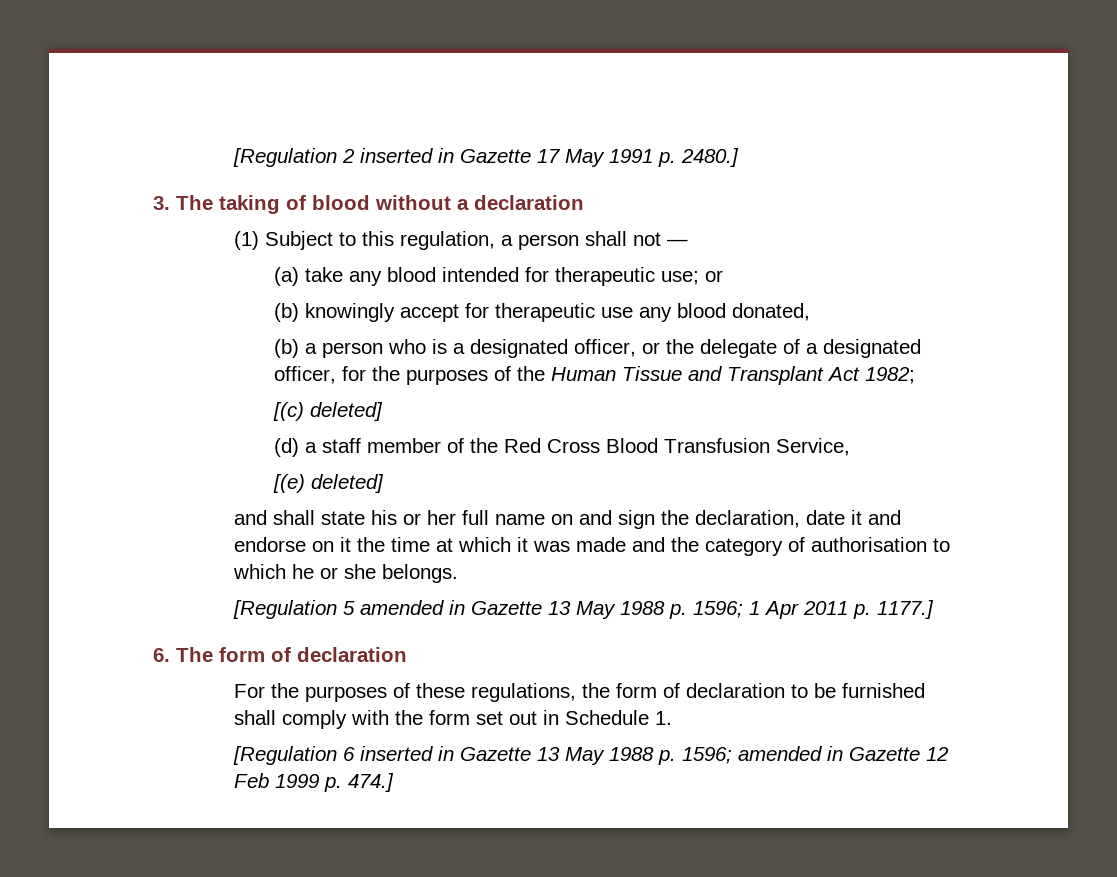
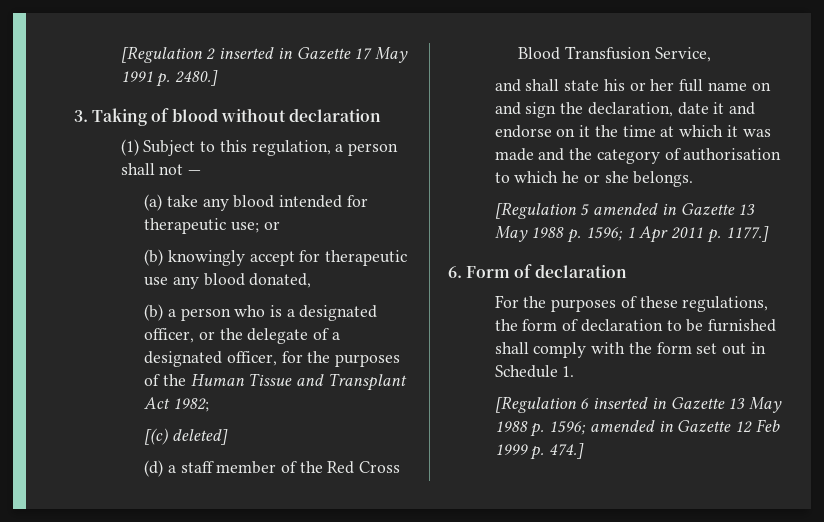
[176,195,280,214] The taking -> [92,108,148,126] Taking
[457,199,469,210] a -> (286, 115) none
[273,474,385,493] // [(e) deleted] -> (711, 54) none
[176,647,265,662] The form -> [466,266,511,278] Form

